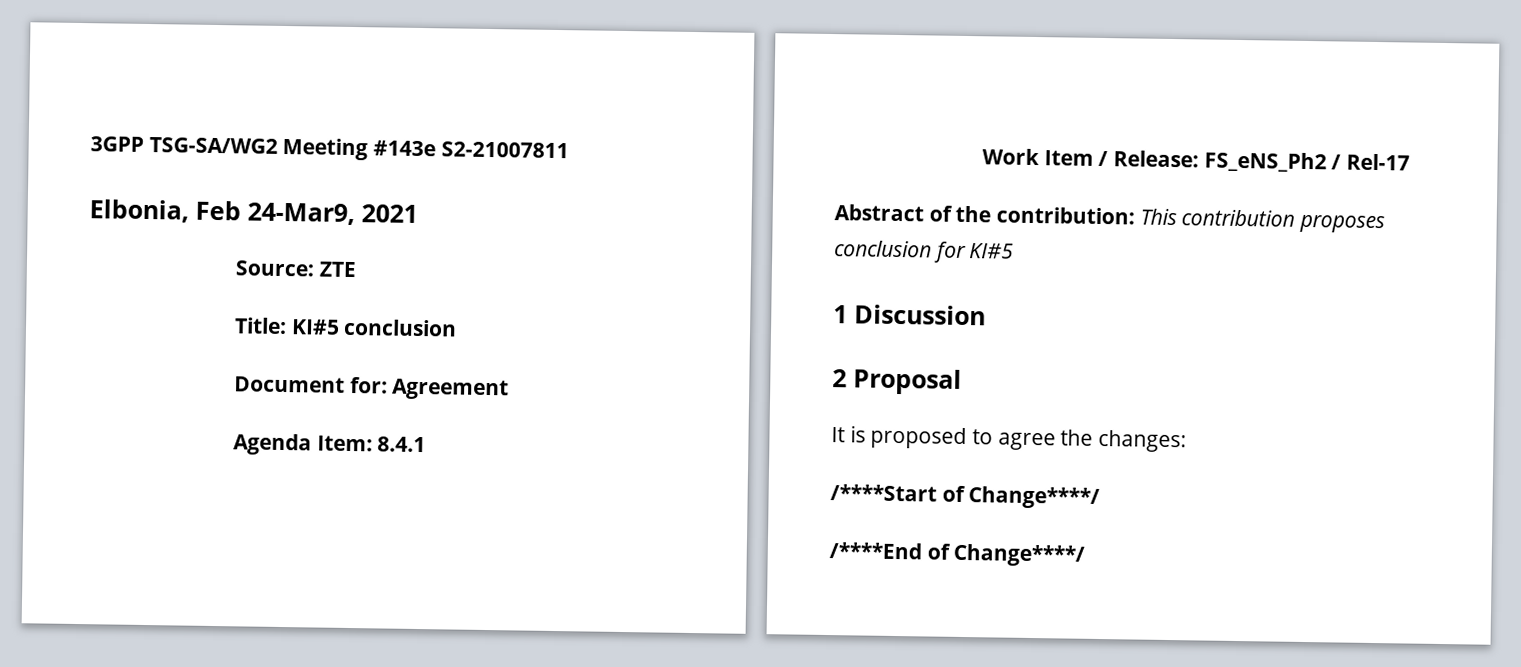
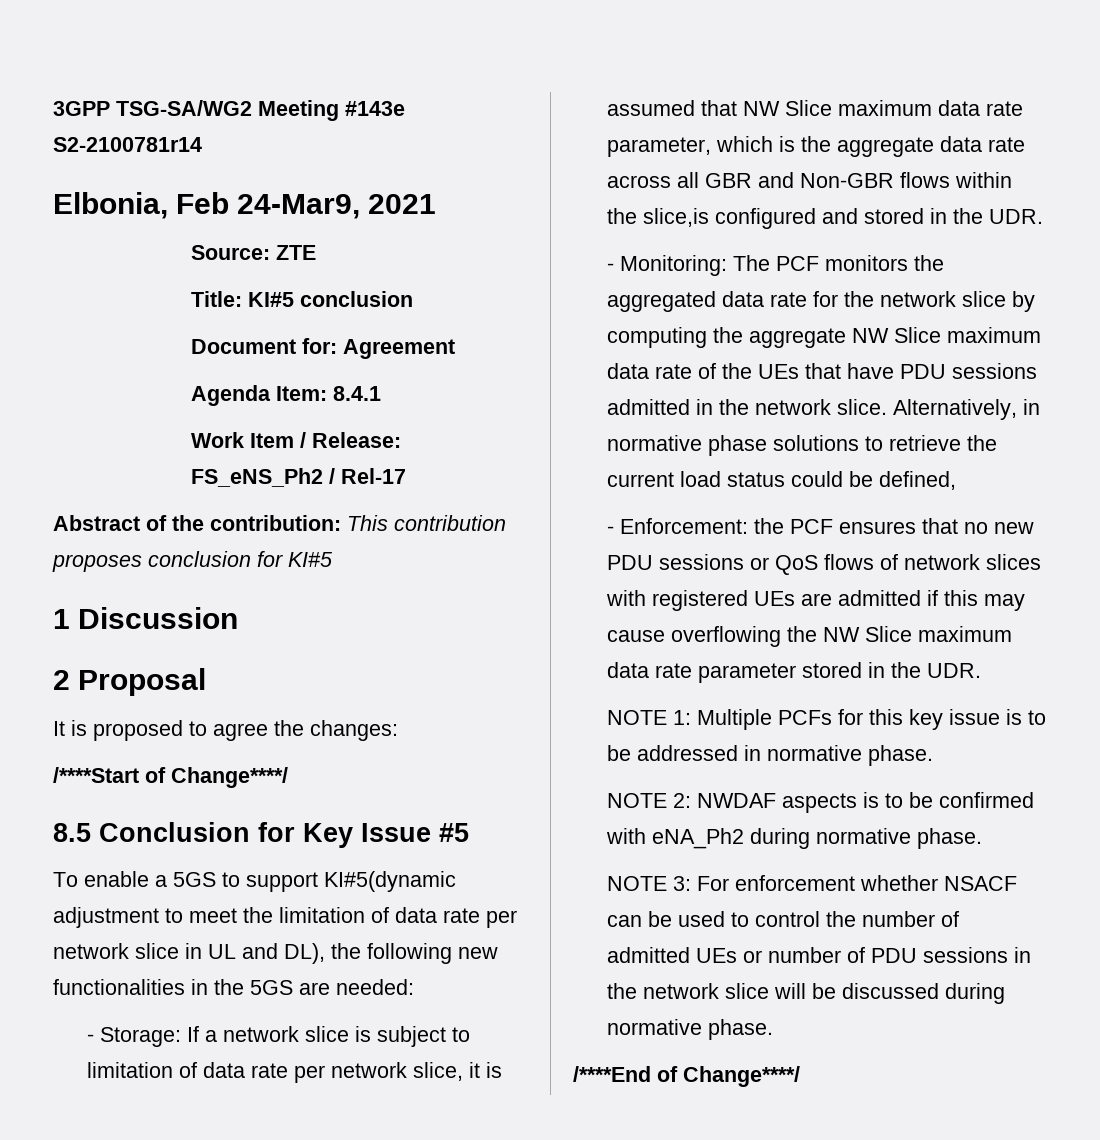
[440,141,569,159] S2-21007811 -> [53,137,202,152] S2-2100781r14
(1101, 498) none -> [53,822,469,848] [53,871,456,892] [53,907,517,928] [53,943,498,964] [53,979,414,995] [87,1026,471,1047] [87,1062,503,1083] [607,100,1024,116] [607,136,1026,157] [607,172,1013,188] [607,208,1044,229] [607,255,945,276] [607,291,1036,312] [607,327,1042,348] [607,363,1038,379] [607,399,1041,420] [607,435,998,456] [607,471,957,490] [607,518,1035,534] [607,554,1042,575] [606,590,1026,611] [607,626,1013,647] [607,662,982,683] [607,709,1047,730] [607,745,934,766] [607,792,1035,813] [606,828,983,849] [607,875,1018,891] [607,911,960,927] [607,947,1032,963] [607,983,1006,1004] [607,1019,774,1040] // 8.5 Conclusion for Key Issue #5 // To enable a 5GS to support KI#5(dynamic adjustment to meet the limitation of data rate per network slice in UL and DL), the following new functionalities in the 5GS are needed: // - Storage: If a network slice is subject to limitation of data rate per network slice, it is assumed that NW Slice maximum data rate parameter, which is the aggregate data rate across all GBR and Non-GBR flows within the slice,is configured and stored in the UDR. // - Monitoring: The PCF monitors the aggregated data rate for the network slice by computing the aggregate NW Slice maximum data rate of the UEs that have PDU sessions admitted in the network slice. Alternatively, in normative phase solutions to retrieve the current load status could be defined, // - Enforcement: the PCF ensures that no new PDU sessions or QoS flows of network slices with registered UEs are admitted if this may cause overflowing the NW Slice maximum data rate parameter stored in the UDR. // NOTE 1: Multiple PCFs for this key issue is to be addressed in normative phase. // NOTE 2: NWDAF aspects is to be confirmed with eNA_Ph2 during normative phase. // NOTE 3: For enforcement whether NSACF can be used to control the number of admitted UEs or number of PDU sessions in the network slice will be discussed during normative phase.

